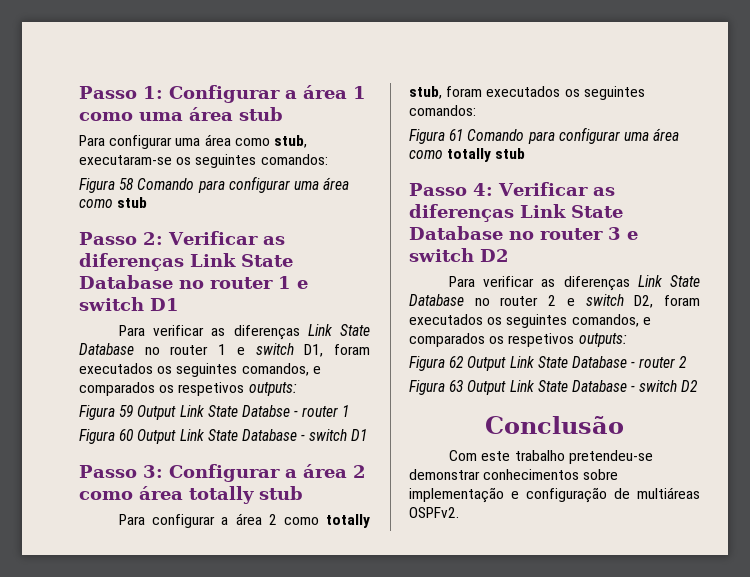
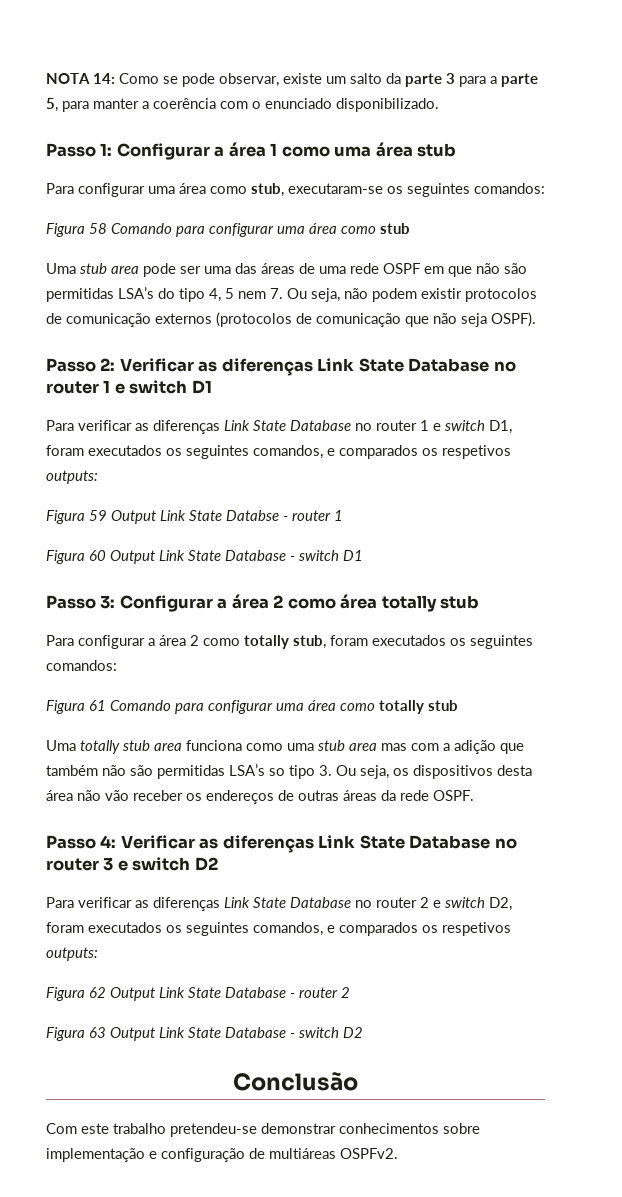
(79, 92) none -> [46,73,538,87] [46,98,439,112] NOTA 14: Como se pode observar, existe um salto da parte 3 para a parte 5, para manter a coerência com o enunciado disponibilizado. //
(148, 202) none -> [46,263,527,277] [46,287,537,302] [46,312,536,327] // Uma stub area pode ser uma das áreas de uma rede OSPF em que não são permitidas LSA’s do tipo 4, 5 nem 7. Ou seja, não podem existir protocolos de comunicação externos (protocolos de comunicação que não seja OSPF).
(526, 153) none -> [46,740,524,754] [46,764,532,779] [46,790,474,804] // Uma totally stub area funciona como uma stub area mas com a adição que também não são permitidas LSA’s so tipo 3. Ou seja, os dispositivos desta área não vão receber os endereços de outras áreas da rede OSPF.

